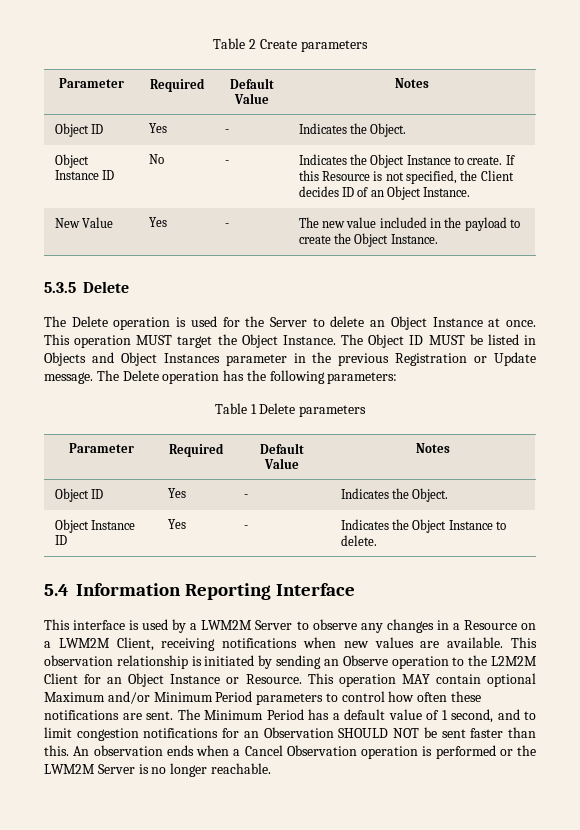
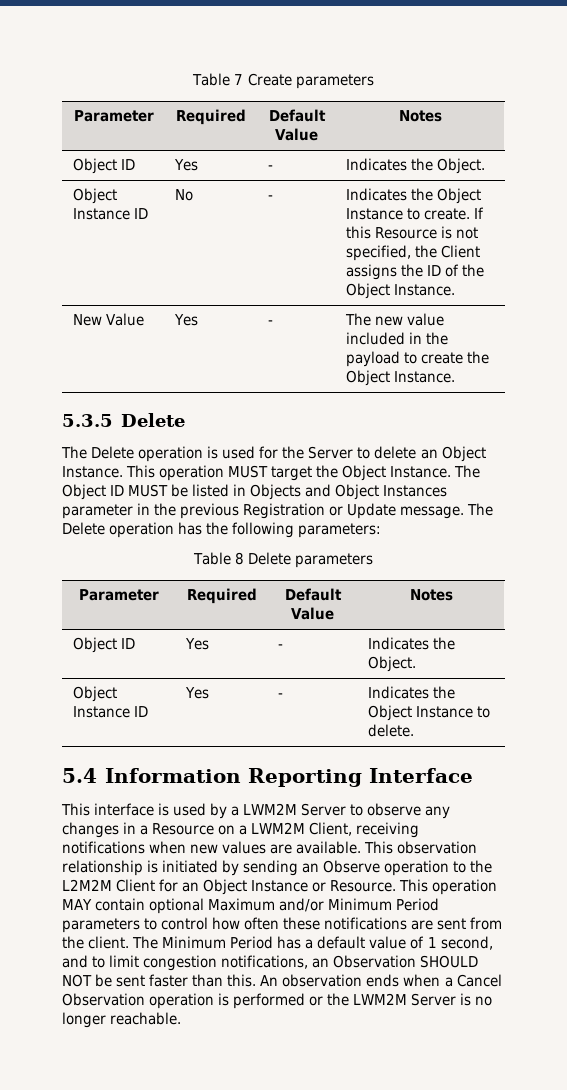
[213,38,257,49] Table 2 -> [192,73,244,86] Table 7
[298,186,339,197] decides -> [345,264,423,280] assigns the
[370,190,384,197] an -> [461,264,484,277] the
[432,317,536,327] Instance at once. -> [62,466,123,478] Instance.
[250,404,257,414] 1 -> [234,552,244,565] 8
[146,711,173,720] sent. -> [437,917,503,930] [62,936,130,949] sent from the client.
[143,728,240,738] notifications for -> [221,955,309,969] notifications,

